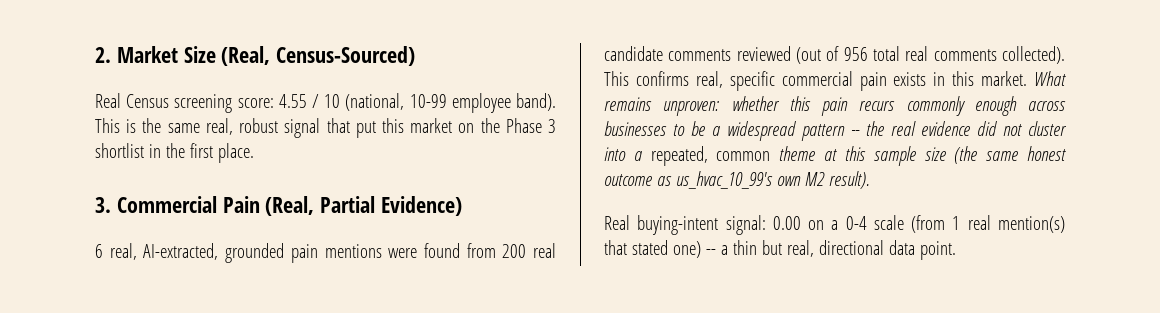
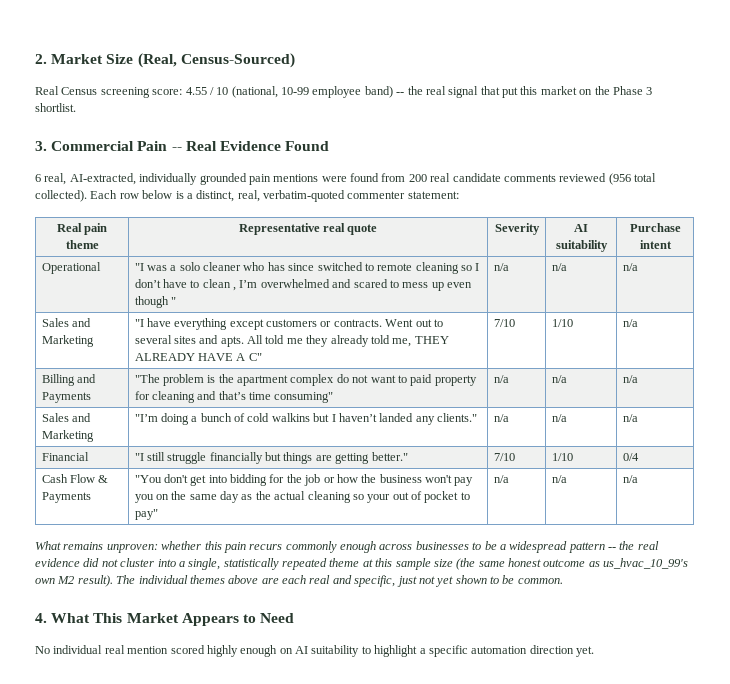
[516,93,556,111] [95,118,279,135] band). This is the same real, robust -> [364,86,446,98] band) -- the real
[95,143,254,163] shortlist in the first place. -> [35,103,76,112] shortlist.
[265,196,463,216] (Real, Partial Evidence) -> [171,141,330,151] -- Real Evidence Found
(219, 251) none -> [139,173,198,185] individually
[796,46,1065,64] [604,71,1028,91] (out of 956 total real comments collected). This confirms real, specific commercial pain exists in this market. -> [608,173,656,185] [35,190,459,202] [56,223,108,235] [65,240,99,249] [238,223,378,235] [494,223,540,235] [574,224,588,232] [555,240,608,252] [629,223,681,232] [639,240,672,249] [41,262,101,274] [134,262,480,274] [134,279,473,291] [134,296,176,308] [493,263,509,271] [551,263,567,271] [622,263,638,271] [41,318,91,327] [41,335,94,347] [134,318,443,330] [134,335,449,347] [134,353,262,361] [493,319,515,327] [551,319,573,327] [622,319,638,327] [41,374,96,386] [41,392,91,403] [134,374,477,386] [134,391,334,403] [493,375,509,383] [551,375,567,383] [622,375,638,383] [41,413,91,422] [41,430,94,442] [134,413,478,425] [493,414,509,422] [551,414,567,422] [622,414,638,422] [41,452,89,461] [134,452,408,464] [493,453,515,461] [551,453,573,461] [622,453,639,461] [41,474,109,483] [41,492,91,503] [134,474,474,486] [134,491,470,503] [134,509,158,520] [493,475,509,483] [551,475,567,483] [622,475,638,483] (956 total collected). Each row below is a distinct, real, verbatim-quoted commenter statement: // Real pain theme | Representative real quote | Severity | AI suitability | Purchase intent // Operational | "I was a solo cleaner who has since switched to remote cleaning so I don’t have to clean , I’m overwhelmed and scared to mess up even though " | n/a | n/a | n/a // Sales and Marketing | "I have everything except customers or contracts. Went out to several sites and apts. All told me they already told me, THEY ALREADY HAVE A C" | 7/10 | 1/10 | n/a // Billing and Payments | "The problem is the apartment complex do not want to paid property for cleaning and that’s time consuming" | n/a | n/a | n/a // Sales and Marketing | "I’m doing a bunch of cold walkins but I haven’t landed any clients." | n/a | n/a | n/a // Financial | "I still struggle financially but things are getting better." | 7/10 | 1/10 | 0/4 // Cash Flow & Payments | "You don't get into bidding for the job or how the business won't pay you on the same day as the actual cleaning so your out of pocket to pay" | n/a | n/a | n/a //
[650,146,771,166] repeated, common -> [188,558,327,570] single, statistically repeated
[604,215,1065,235] [604,240,956,260] // Real buying-intent signal: 0.00 on a 0-4 scale (from 1 real mention(s) that stated one) -- a thin but real, directional data point. -> [116,575,563,587] [35,613,295,626] [35,645,594,657] The individual themes above are each real and specific, just not yet shown to be common. // 4. What This Market Appears to Need // No individual real mention scored highly enough on AI suitability to highlight a specific automation direction yet.

